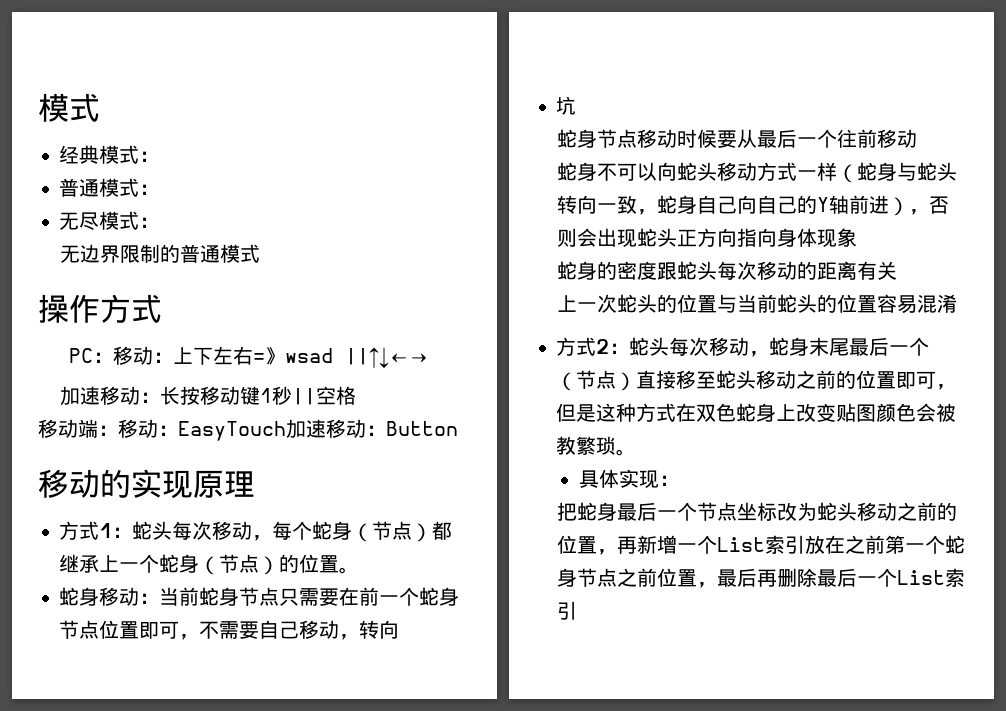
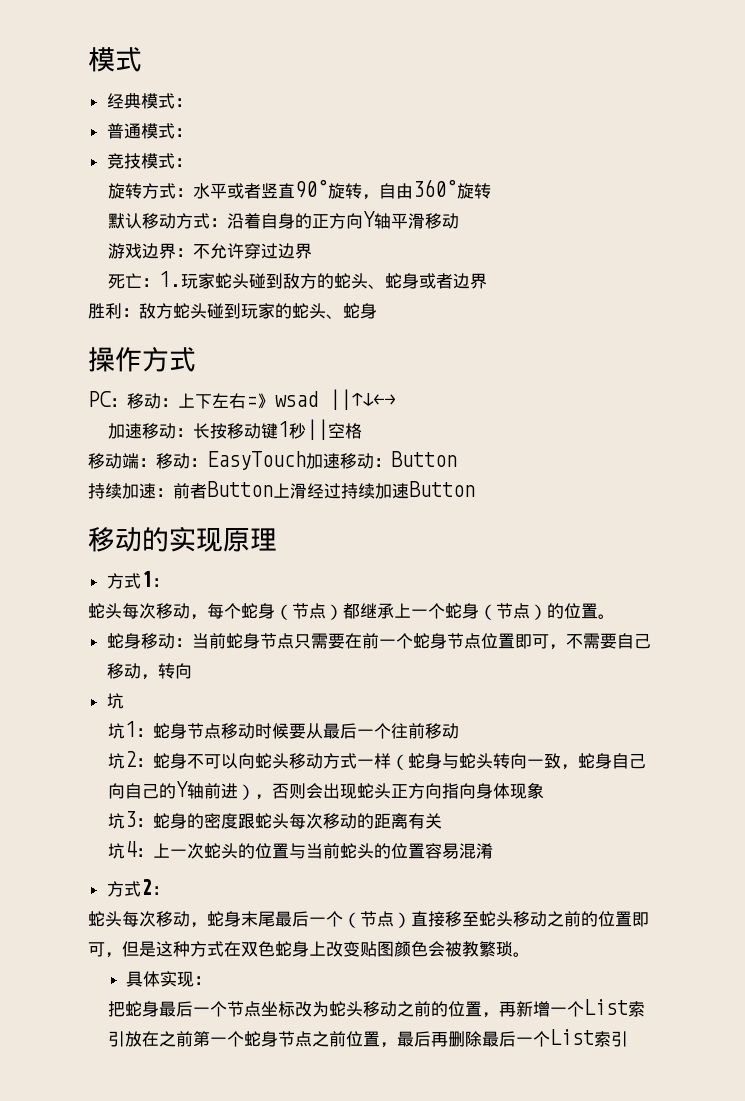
[59,211,160,230] [60,244,261,263] 无尽模式： // 无边界限制的普通模式 -> [106,153,192,169] [107,179,491,200] [107,211,459,229] [107,243,312,259] [107,271,487,289] [88,303,377,319] 竞技模式： // 旋转方式：水平或者竖直90°旋转，自由360°旋转 // 默认移动方式：沿着自身的正方向Y轴平滑移动 // 游戏边界：不允许穿过边界 // 死亡：1.玩家蛇头碰到敌方的蛇头、蛇身或者边界 // 胜利：敌方蛇头碰到玩家的蛇头、蛇身
(458, 428) none -> [88,481,475,499] // 持续加速：前者Button上滑经过持续加速Button
(133, 532) none -> (169, 582) //
(577, 105) none -> [107,721,153,739] 坑1：
(918, 138) none -> [107,751,153,769] 坑2：
(858, 237) none -> [107,811,153,829] 坑3：
(898, 270) none -> [107,841,153,859] 坑4：
(630, 348) none -> (169, 890) //

